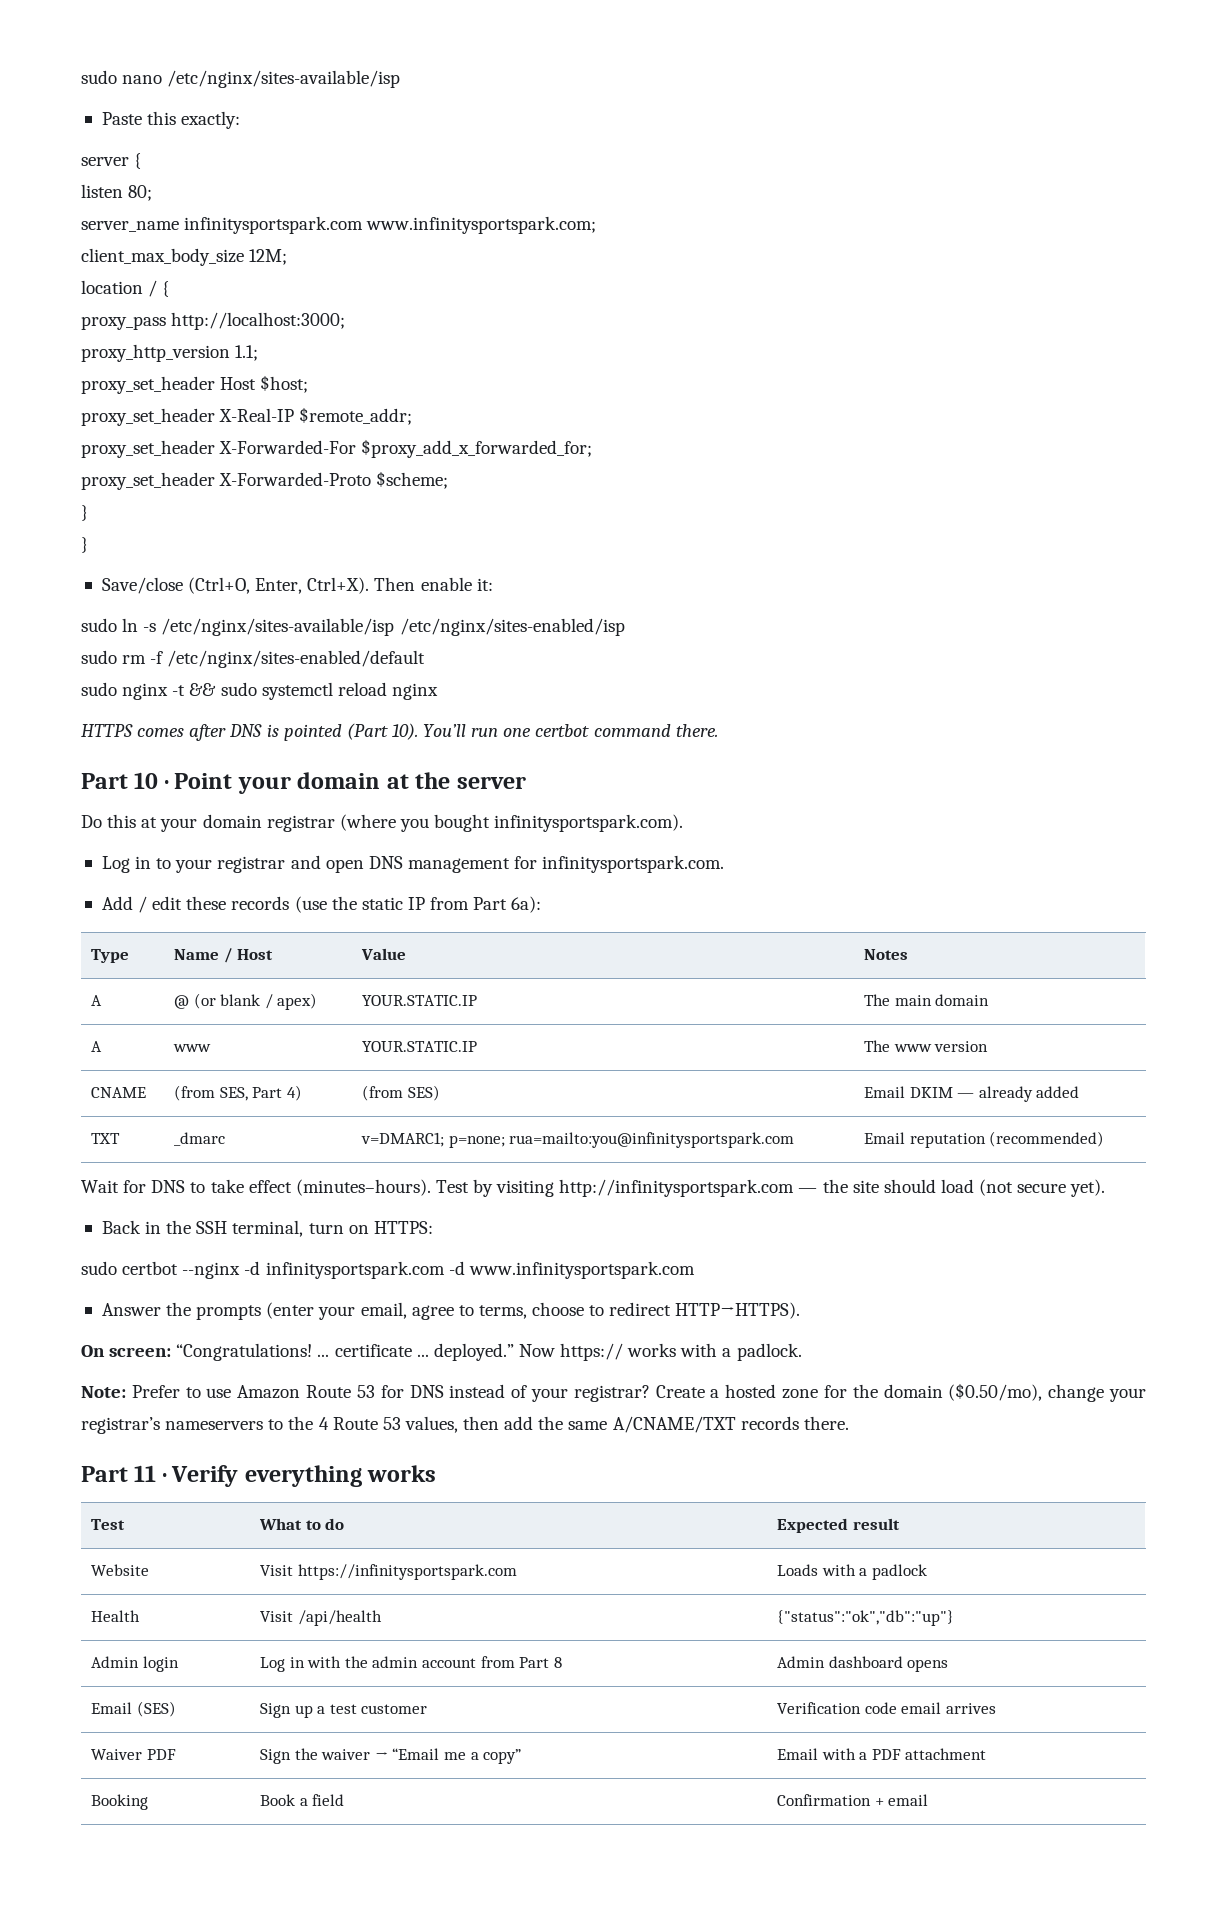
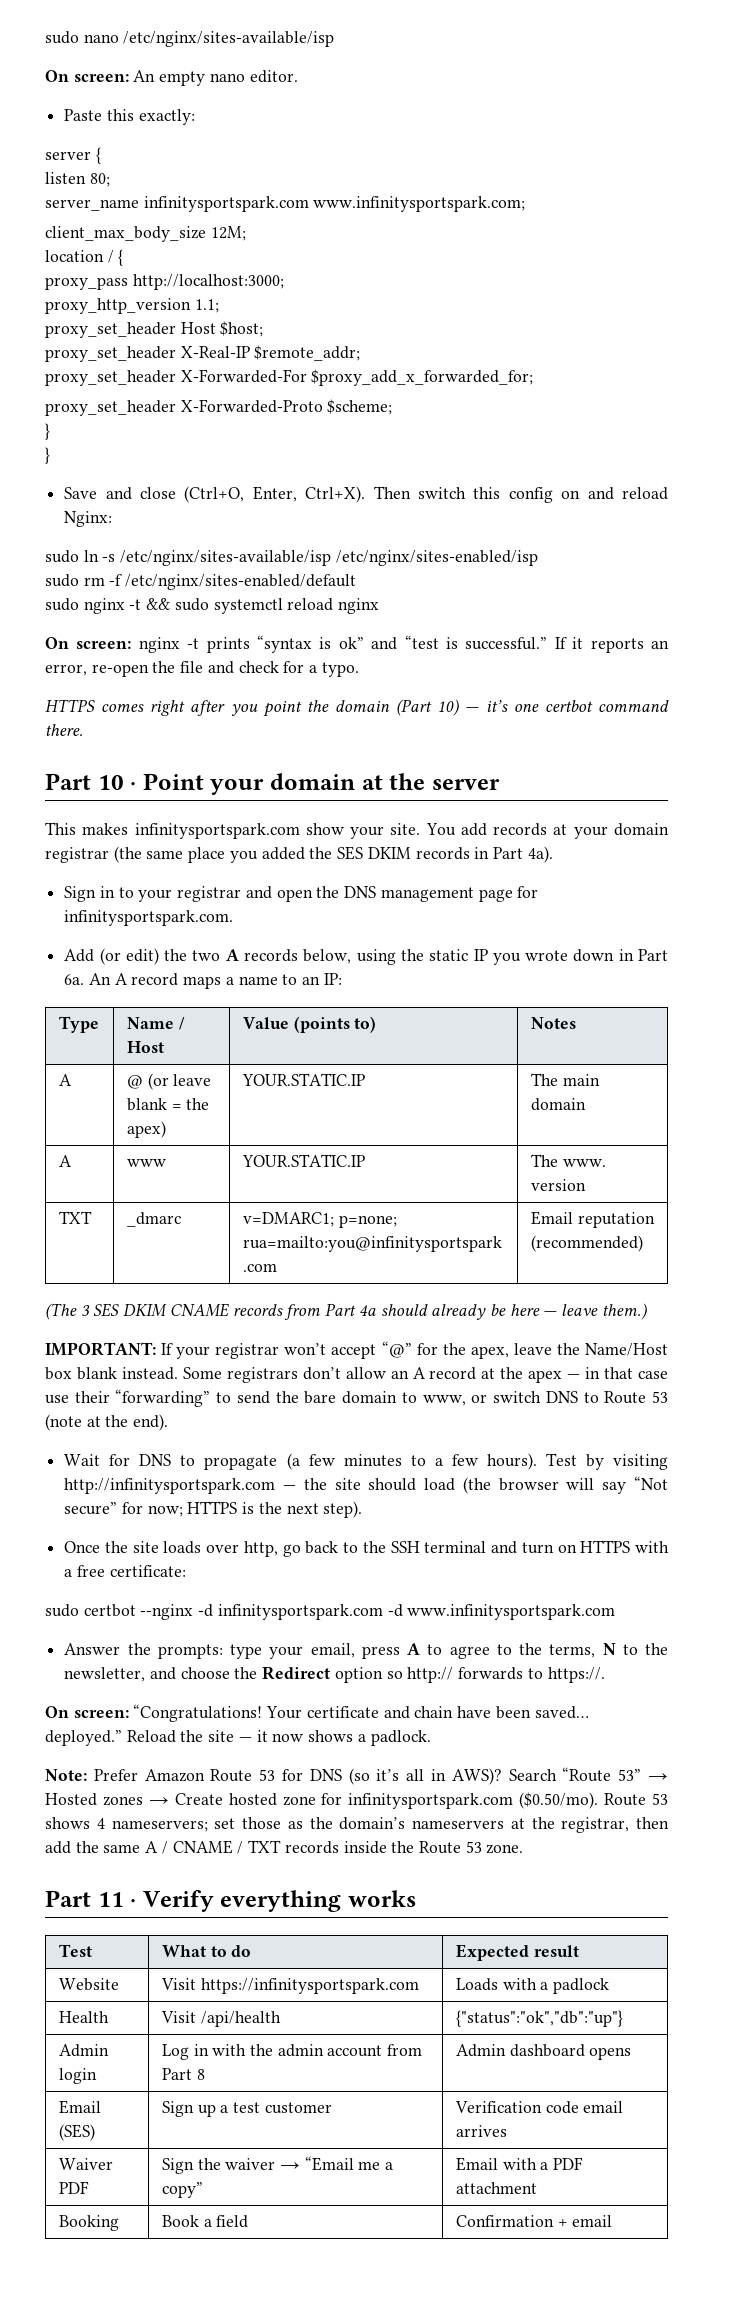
(401, 79) none -> [45,70,298,86] // On screen: An empty nano editor.
[101,577,183,594] Save/close -> [64,487,177,500] Save and close
[420,577,493,591] enable it: -> [418,487,668,503] [64,511,113,527] switch this config on and reload Nginx:
[81,723,499,741] HTTPS comes after DNS is pointed (Part 10). You’ll run -> [45,635,669,653] [45,661,359,677] [45,699,508,717] On screen: nginx -t prints “syntax is ok” and “test is successful.” If it reports an error, re-open the file and check for a typo. // HTTPS comes right after you point the domain (Part 10) — it’s
[81,814,684,832] [101,856,130,873] Do this at your domain registrar (where you bought infinitysportspark.com). // Log -> [45,822,669,839] [45,846,553,863] [64,886,97,902] This makes infinitysportspark.com show your site. You add records at your domain registrar (the same place you added the SES DKIM records in Part 4a). // Sign
(364, 866) none -> [316,886,340,898] the
(510, 865) none -> [478,889,513,902] page
[138,896,542,913] / edit these records (use the static IP from Part 6a): -> [99,948,668,965] [64,973,342,989] (or edit) the two A records below, using the static IP you wrote down in Part 6a. An A record maps a name to an IP:
(407, 954) none -> [293,1016,377,1033] (points to)
[220,994,273,1009] blank / -> [173,1074,212,1086] [126,1098,210,1111] leave blank = the
[893,1044,932,1052] www -> [562,1159,606,1167] www.
[91,1087,147,1098] [174,1085,302,1101] [362,1085,440,1101] [864,1086,1080,1102] // CNAME | (from SES, Part 4) | (from SES) | Email DKIM — already added -> (586, 1185) none
[81,1179,431,1196] Wait for DNS to take effect (minutes–hours). -> [45,1303,647,1320] [45,1341,668,1359] [45,1367,668,1383] [45,1389,669,1407] [45,1414,169,1431] [64,1453,537,1470] (The 3 SES DKIM CNAME records from Part 4a should already be here — leave them.) // IMPORTANT: If your registrar won’t accept “@” for the apex, leave the Name/Host box blank instead. Some registrars don’t allow an A record at the apex — in that case use their “forwarding” to send the bare domain to www, or switch DNS to Route 53 (note at the end). // Wait for DNS to propagate (a few minutes to a few hours).
[979,1179,1106,1197] [101,1220,433,1237] (not secure yet). // Back in the SSH terminal, turn on HTTPS: -> [462,1476,668,1494] [64,1501,363,1518] [64,1540,669,1557] [64,1565,186,1577] (the browser will say “Not secure” for now; HTTPS is the next step). // Once the site loads over http, go back to the SSH terminal and turn on HTTPS with a free certificate:
[196,1302,801,1320] [81,1343,718,1361] prompts (enter your email, agree to terms, choose to redirect HTTP→HTTPS). // On screen: “Congratulations! ... certificate ... deployed.” Now https:// works with -> [157,1643,668,1659] [64,1666,605,1683] [45,1704,589,1722] [45,1730,354,1746] prompts: type your email, press A to agree to the terms, N to the newsletter, and choose the Redirect option so http:// forwards to https://. // On screen: “Congratulations! Your certificate and chain have been saved… deployed.” Reload the site — it now shows
[185,1387,232,1398] to use -> (138, 1775) none
[449,1383,1146,1402] [81,1416,849,1434] instead of your registrar? Create a hosted zone for the domain ($0.50/mo), change your registrar’s nameservers to the 4 Route 53 values, then add the same A/CNAME/TXT records there. -> [348,1767,668,1785] [45,1792,668,1809] [45,1817,669,1833] [45,1840,524,1854] (so it’s all in AWS)? Search “Route 53” → Hosted zones → Create hosted zone for infinitysportspark.com ($0.50/mo). Route 53 shows 4 nameservers; set those as the domain’s nameservers at the registrar, then add the same A / CNAME / TXT records inside the Route 53 zone.

